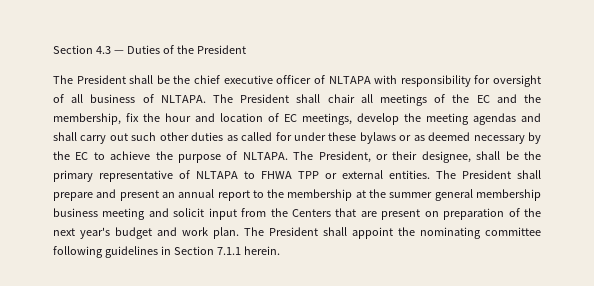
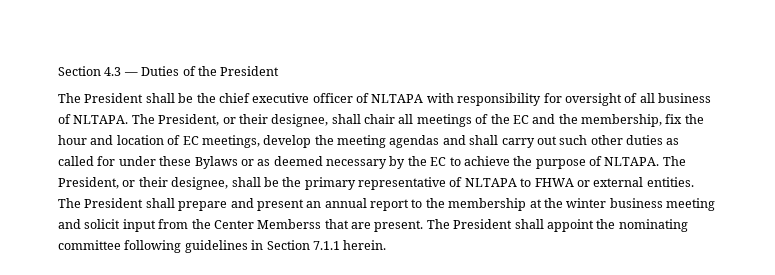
[240,94,290,103] President -> [158,114,329,127] President, or their designee,
[359,132,396,144] bylaws -> [194,156,238,169] Bylaws
[298,171,319,179] TPP -> (574, 182) none
[389,189,542,201] summer general membership -> [566,198,607,208] winter
[291,208,541,220] [53,227,239,239] Centers that are present on preparation of the next year's budget and work plan. -> [213,219,424,232] Center Memberss that are present.

